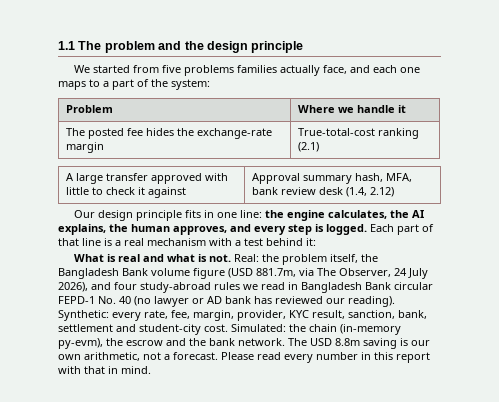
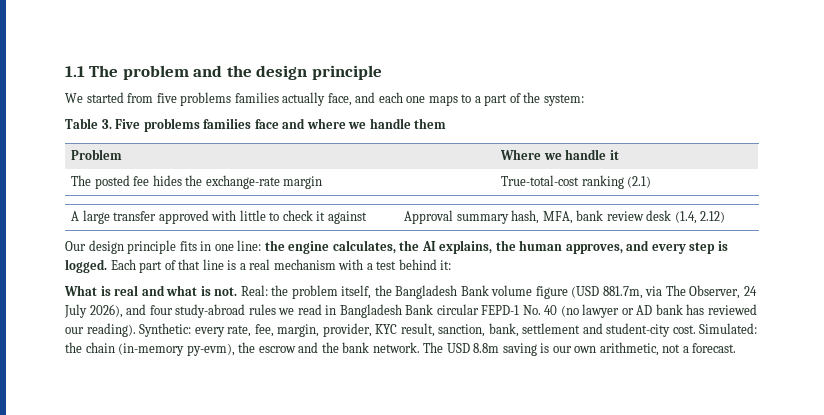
(210, 84) none -> [65,118,447,132] // Table 3. Five problems families face and where we handle them
[221,352,430,363] [58,366,151,374] Please read every number in this report with that in mind. -> (737, 348) none

